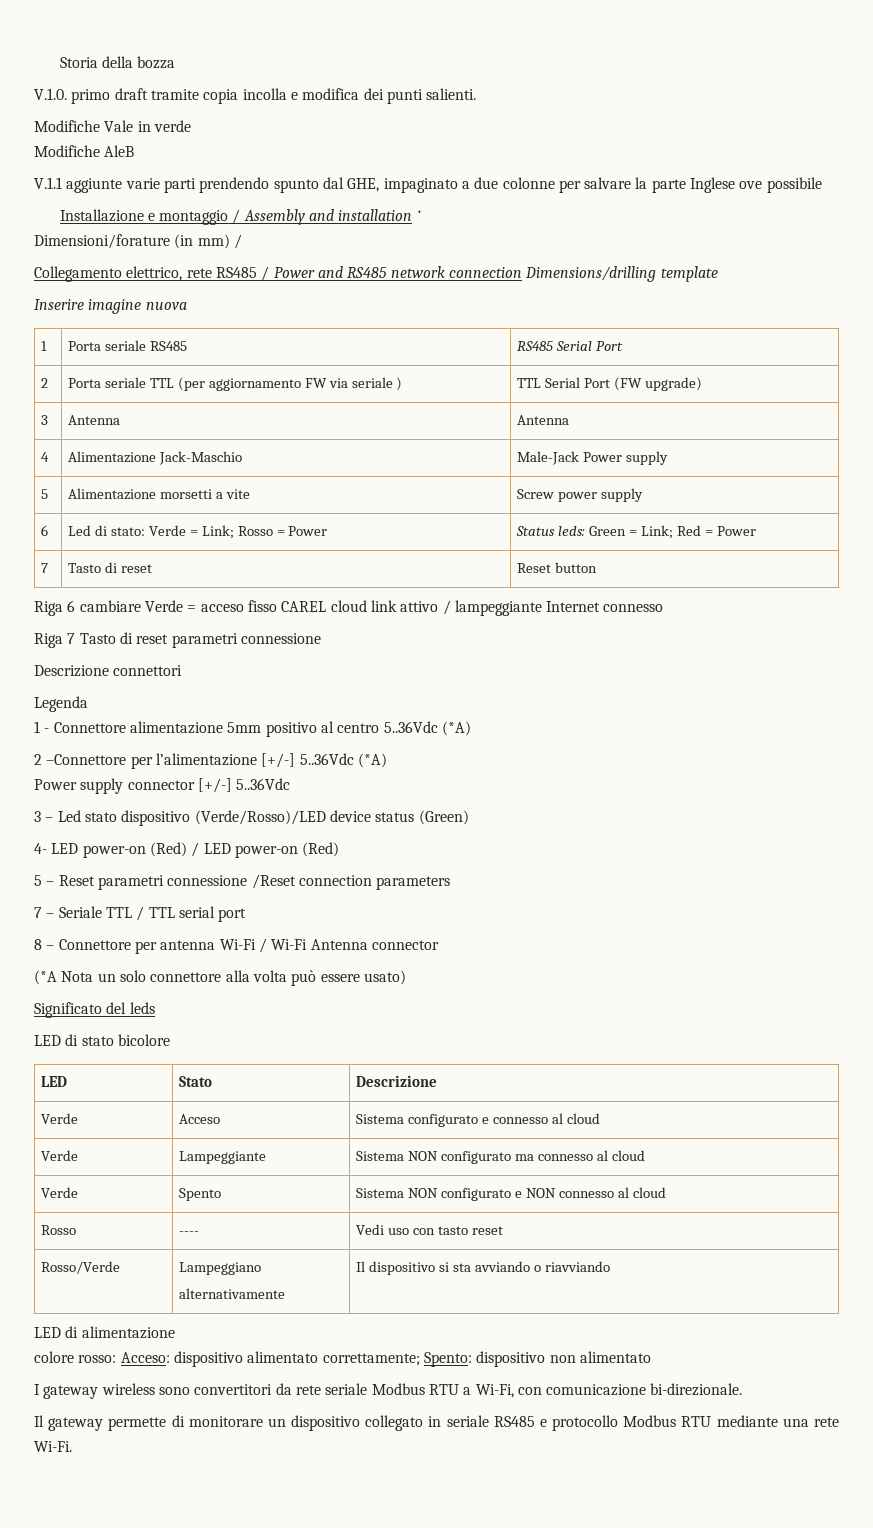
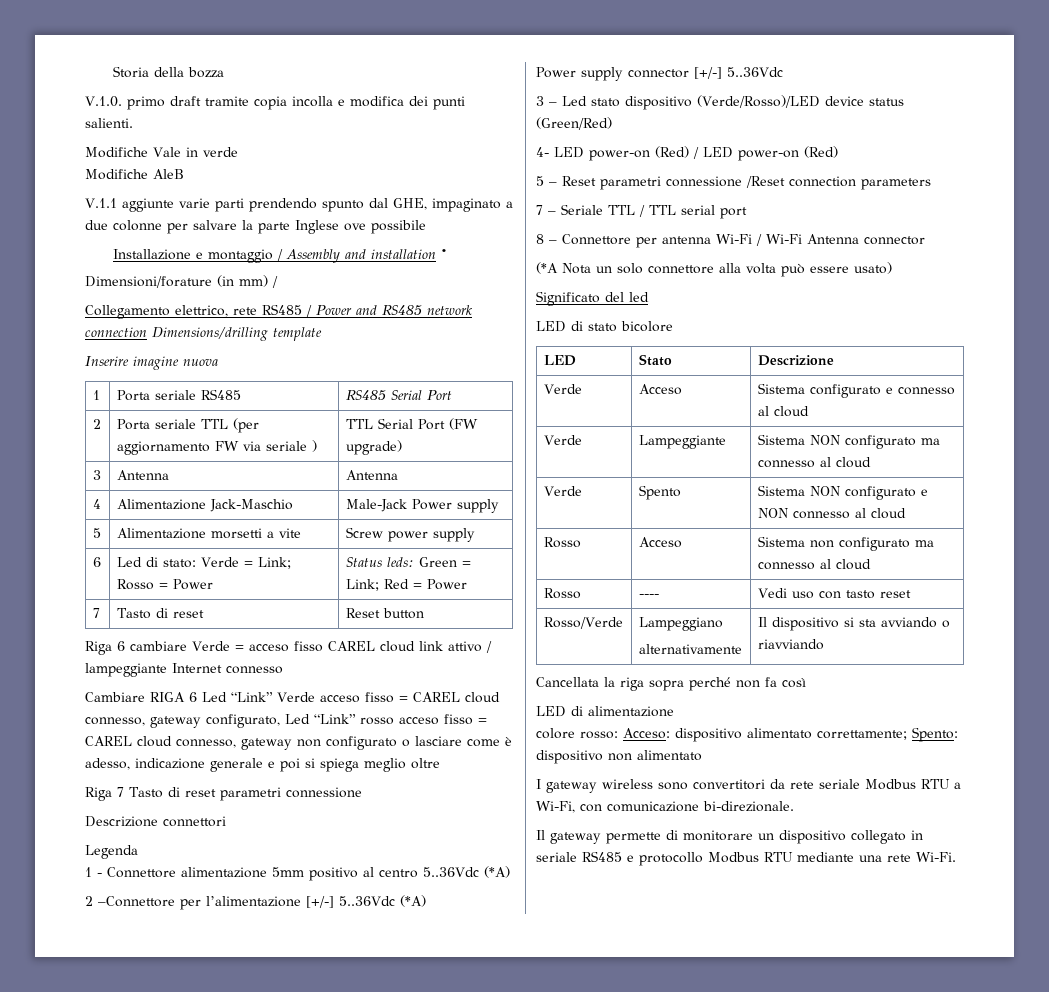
(664, 608) none -> [85,692,500,703] [85,714,487,728] [85,736,512,750] [85,758,440,772] // Cambiare RIGA 6 Led “Link” Verde acceso fisso = CAREL cloud connesso, gateway configurato, Led “Link” rosso acceso fisso = CAREL cloud connesso, gateway non configurato o lasciare come è adesso, indicazione generale e poi si spiega meglio oltre
[418,810,469,825] (Green) -> [536,117,612,130] (Green/Red)
[129,1002,155,1014] leds -> [629,292,649,302] led
(666, 1192) none -> [543,537,581,548] [638,537,682,548] [757,536,934,551] [757,559,871,570] // Rosso | Acceso | Sistema non configurato ma connesso al cloud
(610, 1266) none -> [536,677,806,691] // Cancellata la riga sopra perché non fa così

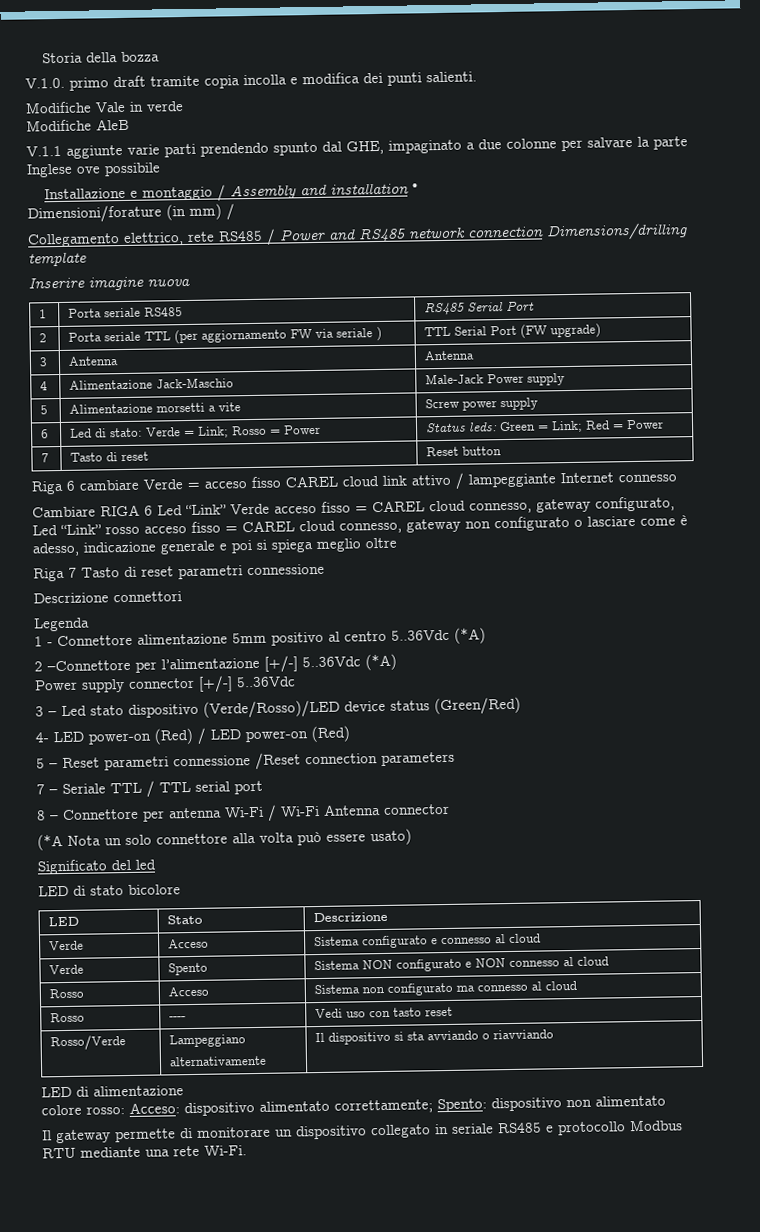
[543,435,582,445] [638,435,726,449] [757,434,940,449] [757,457,871,468] // Verde | Lampeggiante | Sistema NON configurato ma connesso al cloud -> (542, 938) none
[536,677,806,691] // Cancellata la riga sopra perché non fa così -> (555, 1034) none
[536,779,961,793] [536,801,794,813] // I gateway wireless sono convertitori da rete seriale Modbus RTU a Wi-Fi, con comunicazione bi-direzionale. -> (666, 1101) none

